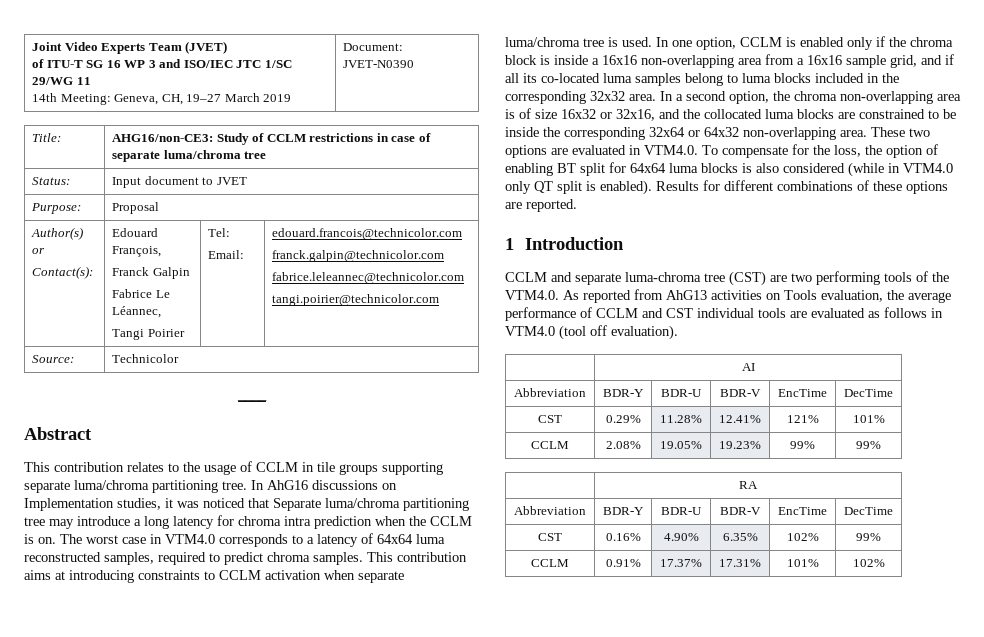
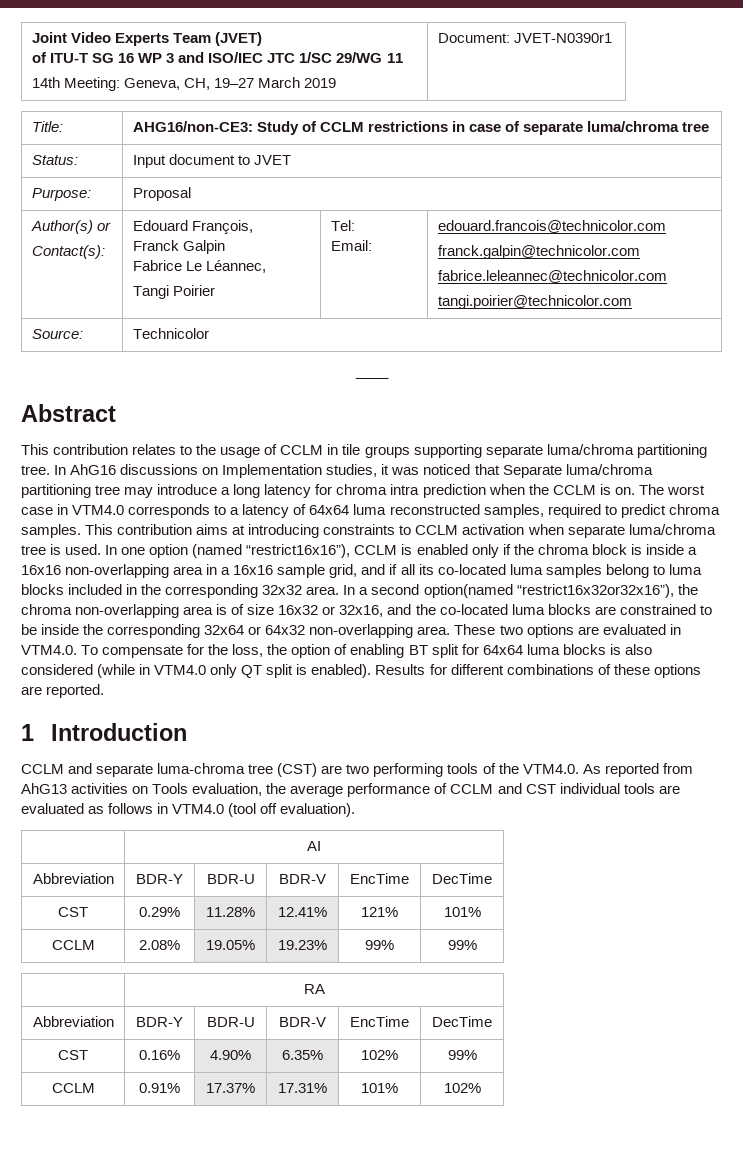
[343,60,415,68] JVET-N0390 -> [514,33,613,43] JVET-N0390r1
[696,37,736,50] option, -> [149,544,351,558] option (named “restrict16x16”),
[765,54,794,65] from -> [206,564,218,575] in
[729,91,769,104] option, -> [423,584,674,598] option(named “restrict16x32or32x16”),
[704,109,762,119] collocated -> [439,604,508,615] co-located

